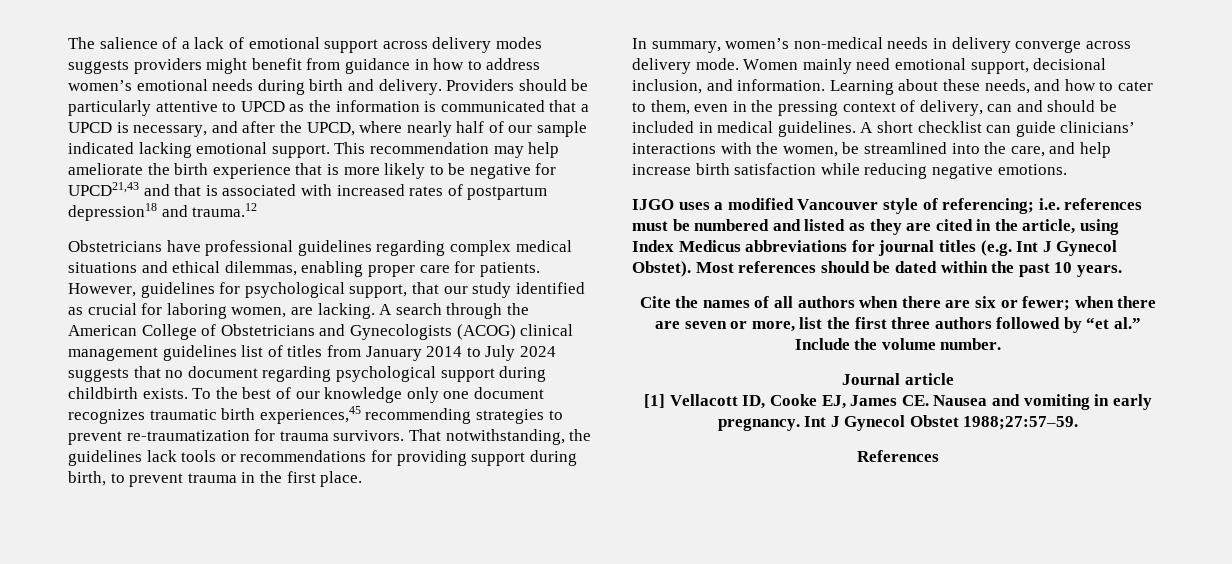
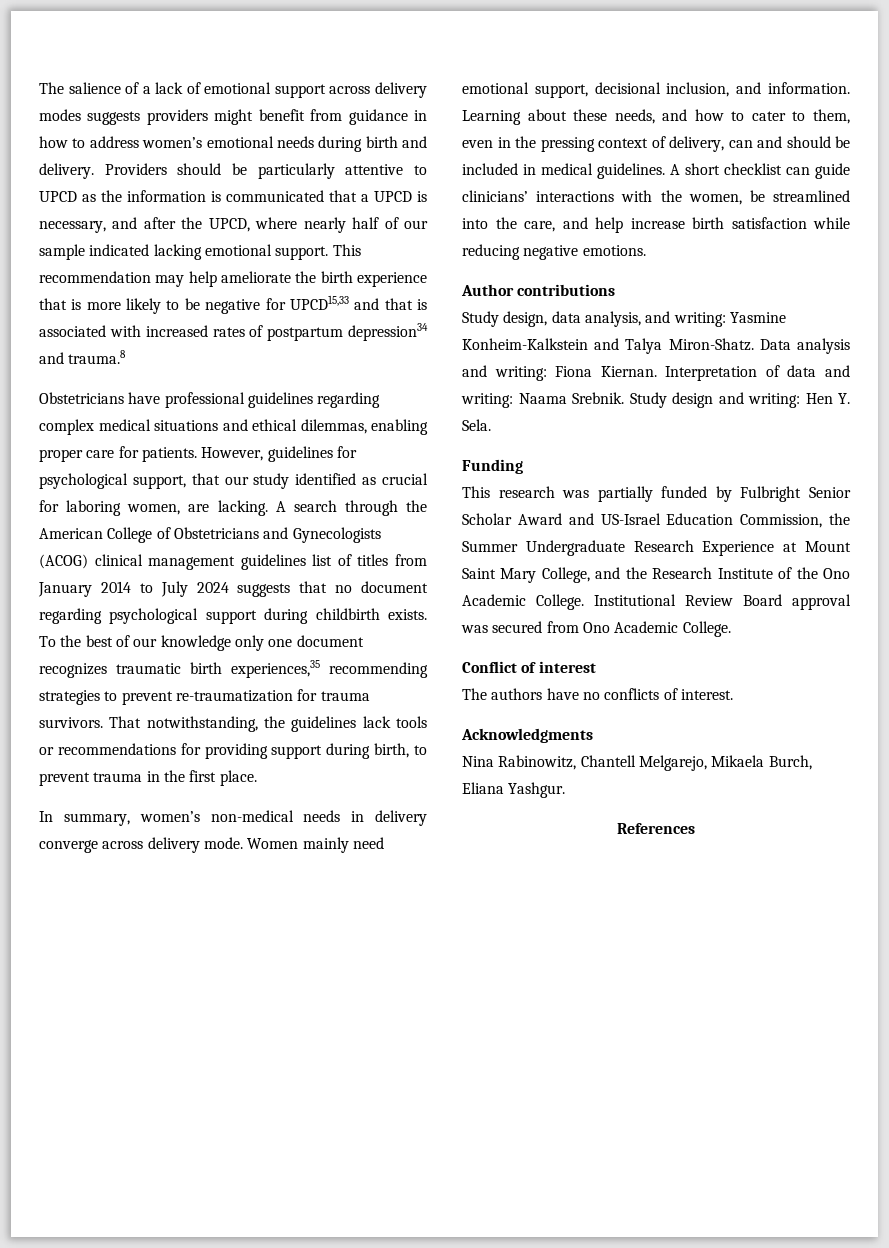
[68,182,139,196] UPCD21,43 -> [289,295,349,310] UPCD15,33
[68,203,258,221] depression18 and trauma.12 -> [348,323,429,341] [39,350,127,364] depression34 and trauma.8
[259,406,361,424] experiences,45 -> [231,660,320,678] experiences,35
[632,198,1143,214] [632,219,1120,235] [632,240,1118,256] [632,261,1122,277] [639,296,1157,311] [654,317,1142,333] [794,338,1002,350] [842,373,954,385] [644,394,1152,410] [717,415,1079,431] IJGO uses a modified Vancouver style of referencing; i.e. references must be numbered and listed as they are cited in the article, using Index Medicus abbreviations for journal titles (e.g. Int J Gynecol Obstet). Most references should be dated within the past 10 years. // Cite the names of all authors when there are six or fewer; when there are seven or more, list the first three authors followed by “et al.” Include the volume number. // Journal article // [1] Vellacott ID, Cooke EJ, James CE. Nausea and vomiting in early pregnancy. Int J Gynecol Obstet 1988;27:57–59. -> [461,284,616,296] [462,311,786,327] [462,338,850,354] [462,365,850,381] [461,392,850,408] [462,419,491,431] [462,459,523,474] [462,486,851,502] [462,513,850,528] [462,540,851,556] [462,567,851,583] [462,594,851,610] [461,621,731,637] [462,661,596,673] [462,688,733,700] [461,728,593,743] [462,755,812,771] [462,782,566,798] Author contributions // Study design, data analysis, and writing: Yasmine Konheim-Kalkstein and Talya Miron-Shatz. Data analysis and writing: Fiona Kiernan. Interpretation of data and writing: Naama Srebnik. Study design and writing: Hen Y. Sela. // Funding // This research was partially funded by Fulbright Senior Scholar Award and US-Israel Education Commission, the Summer Undergraduate Research Experience at Mount Saint Mary College, and the Research Institute of the Ono Academic College. Institutional Review Board approval was secured from Ono Academic College. // Conflict of interest // The authors have no conflicts of interest. // Acknowledgments // Nina Rabinowitz, Chantell Melgarejo, Mikaela Burch, Eliana Yashgur.

